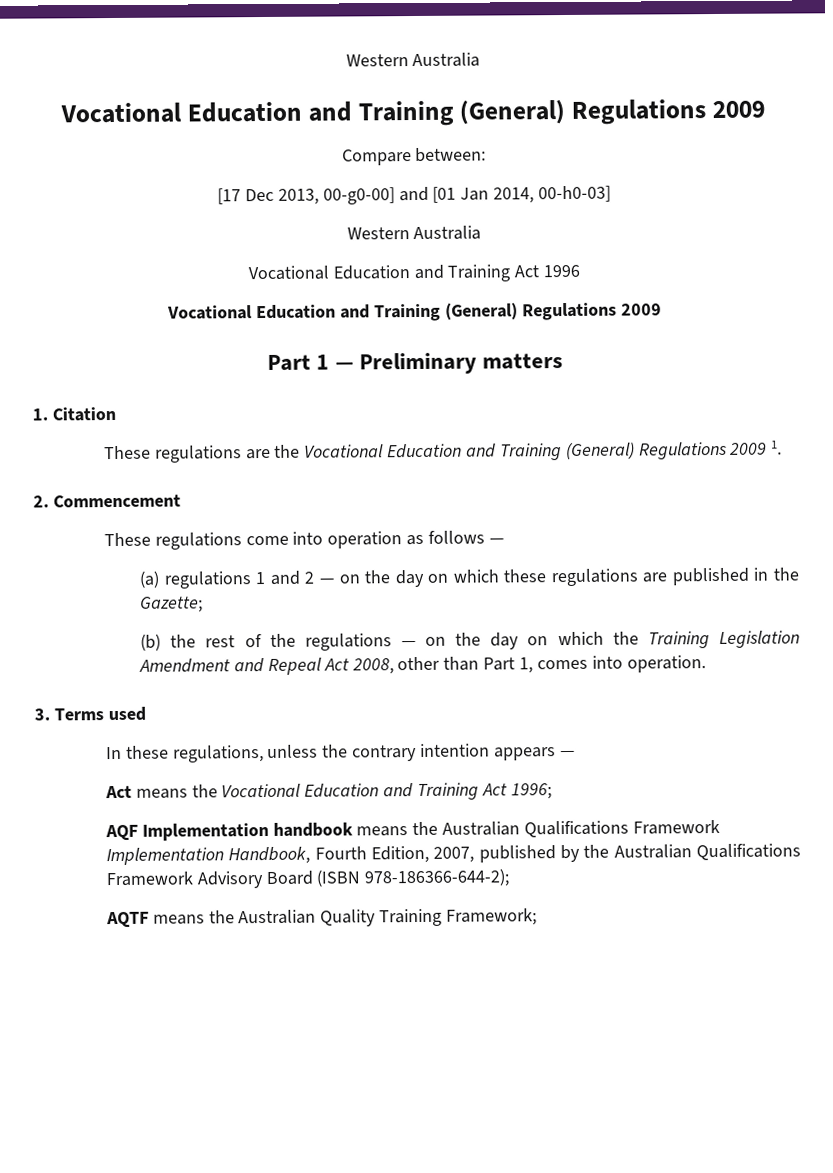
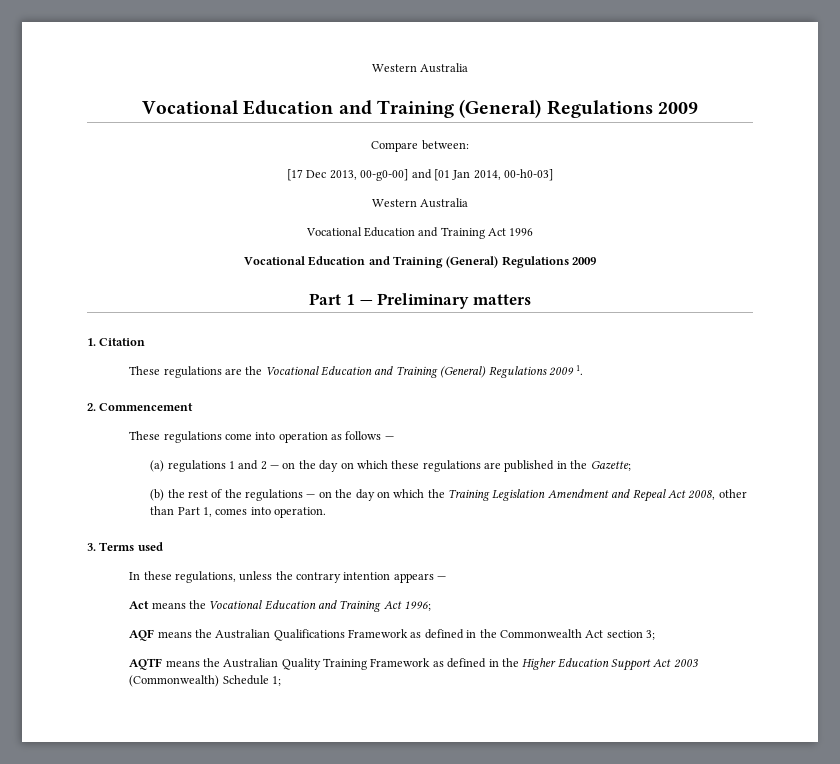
[141,822,353,841] Implementation handbook -> (155, 635) none
[105,843,802,866] [105,868,510,889] Implementation Handbook, Fourth Edition, 2007, published by the Australian Qualifications Framework Advisory Board (ISBN 978-186366-644-2); -> [410,629,655,640] as defined in the Commonwealth Act section 3;
[445,908,537,926] Framework; -> [370,658,698,671] [129,675,281,687] Framework as defined in the Higher Education Support Act 2003 (Commonwealth) Schedule 1;

